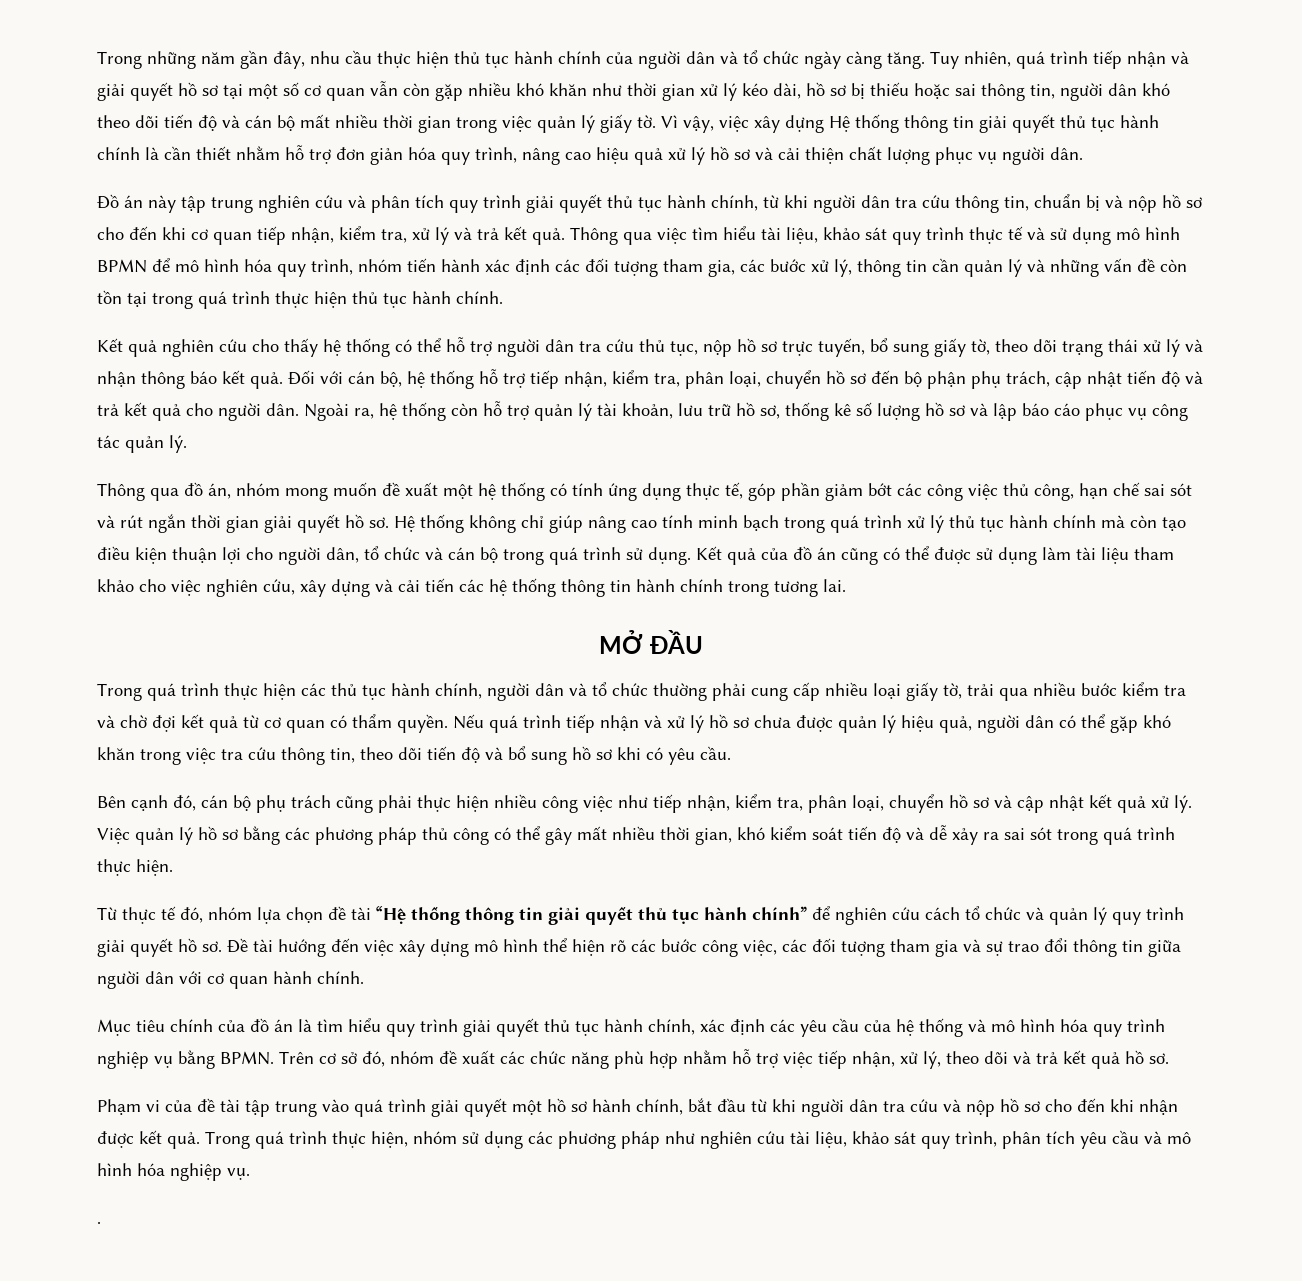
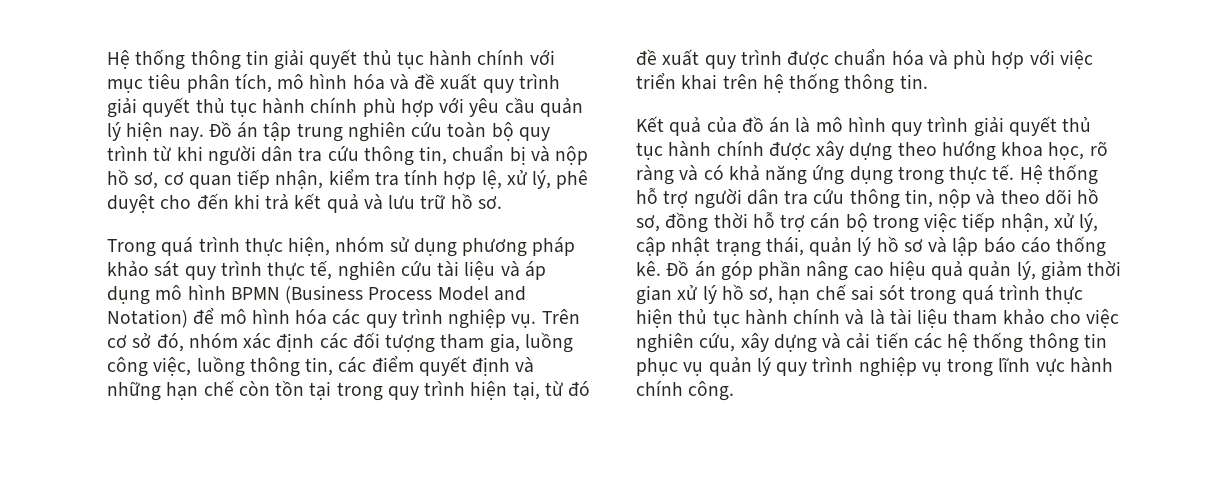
[97,50,1189,69] [97,81,1170,101] [97,114,824,133] Trong những năm gần đây, nhu cầu thực hiện thủ tục hành chính của người dân và tổ chức ngày càng tăng. Tuy nhiên, quá trình tiếp nhận và giải quyết hồ sơ tại một số cơ quan vẫn còn gặp nhiều khó khăn như thời gian xử lý kéo dài, hồ sơ bị thiếu hoặc sai thông tin, người dân khó theo dõi tiến độ và cán bộ mất nhiều thời gian trong việc quản lý giấy tờ. Vì vậy, việc xây dựng -> (107, 59) none
[145,145,1083,165] [97,194,758,213] là cần thiết nhằm hỗ trợ đơn giản hóa quy trình, nâng cao hiệu quả xử lý hồ sơ và cải thiện chất lượng phục vụ người dân. // Đồ án này tập trung nghiên cứu và phân tích quy trình giải quyết thủ tục hành chính, -> [529,50,555,65] [107,73,560,93] [107,97,583,118] [107,121,550,142] [107,146,148,161] với mục tiêu phân tích, mô hình hóa và đề xuất quy trình giải quyết thủ tục hành chính phù hợp với yêu cầu quản lý hiện nay. Đồ án tập trung nghiên cứu toàn bộ quy trình
[1186,197,1202,208] [97,226,186,240] sơ cho đến khi -> [134,171,159,189] sơ,
[381,226,818,245] tra, xử lý và trả kết quả. Thông qua việc tìm hiểu tài liệu, -> [374,170,589,189] [107,193,502,213] [107,237,576,257] tra tính hợp lệ, xử lý, phê duyệt cho đến khi trả kết quả và lưu trữ hồ sơ. // Trong quá trình thực hiện, nhóm sử dụng phương pháp
[1008,226,1180,245] [97,258,480,277] tế và sử dụng mô hình BPMN để mô hình hóa quy trình, nhóm tiến hành -> [310,260,546,281] [107,285,526,305] [107,308,580,329] [107,333,238,352] tế, nghiên cứu tài liệu và áp dụng mô hình BPMN (Business Process Model and Notation) để mô hình hóa các quy trình nghiệp vụ. Trên cơ sở đó, nhóm
[740,258,1187,277] [97,290,147,307] các bước xử lý, thông tin cần quản lý và những vấn đề còn tồn tại -> [524,332,573,353] [107,356,535,377] [107,380,591,401] [636,49,1093,69] [636,73,928,94] [636,116,1092,137] [636,141,1108,161] [636,164,1098,185] [636,188,1100,209] [636,212,1099,233] [636,236,1107,257] [636,260,1122,281] [636,284,906,305] luồng công việc, luồng thông tin, các điểm quyết định và những hạn chế còn tồn tại trong quy trình hiện tại, từ đó đề xuất quy trình được chuẩn hóa và phù hợp với việc triển khai trên hệ thống thông tin. // Kết quả của đồ án là mô hình quy trình giải quyết thủ tục hành chính được xây dựng theo hướng khoa học, rõ ràng và có khả năng ứng dụng trong thực tế. Hệ thống hỗ trợ người dân tra cứu thông tin, nộp và theo dõi hồ sơ, đồng thời hỗ trợ cán bộ trong việc tiếp nhận, xử lý, cập nhật trạng thái, quản lý hồ sơ và lập báo cáo thống kê. Đồ án góp phần nâng cao hiệu quả quản lý, giảm thời gian xử lý hồ sơ, hạn chế sai sót
[456,291,503,304] [97,337,1203,357] [97,369,1203,389] [97,401,1188,421] [97,435,187,453] [97,482,1192,501] [97,514,1186,533] [97,546,1071,565] chính. // Kết quả nghiên cứu cho thấy hệ thống có thể hỗ trợ người dân tra cứu thủ tục, nộp hồ sơ trực tuyến, bổ sung giấy tờ, theo dõi trạng thái xử lý và nhận thông báo kết quả. Đối với cán bộ, hệ thống hỗ trợ tiếp nhận, kiểm tra, phân loại, chuyển hồ sơ đến bộ phận phụ trách, cập nhật tiến độ và trả kết quả cho người dân. Ngoài ra, hệ thống còn hỗ trợ quản lý tài khoản, lưu trữ hồ sơ, thống kê số lượng hồ sơ và lập báo cáo phục vụ công tác quản lý. // Thông qua đồ án, nhóm mong muốn đề xuất một hệ thống có tính ứng dụng thực tế, góp phần giảm bớt các công việc thủ công, hạn chế sai sót và rút ngắn thời gian giải quyết hồ sơ. Hệ thống không chỉ giúp nâng cao tính minh bạch trong quá trình xử lý thủ tục hành chính mà còn tạo điều kiện thuận lợi cho người dân, tổ chức và cán bộ trong quá trình sử dụng. Kết quả của đồ án cũng có thể được sử dụng làm -> [793,309,885,325] chính và là
[636,579,846,597] [599,630,703,654] [97,682,1186,701] [97,714,1171,733] [97,746,731,765] [97,794,1192,813] [97,825,1175,845] [97,859,173,876] [97,906,1184,925] [97,938,1181,957] [97,971,364,989] [97,1018,1165,1037] [97,1049,1169,1069] [97,1098,1178,1117] [97,1130,1191,1149] [97,1163,250,1181] [97,1221,101,1224] hành chính trong tương lai. // MỞ ĐẦU // Trong quá trình thực hiện các thủ tục hành chính, người dân và tổ chức thường phải cung cấp nhiều loại giấy tờ, trải qua nhiều bước kiểm tra và chờ đợi kết quả từ cơ quan có thẩm quyền. Nếu quá trình tiếp nhận và xử lý hồ sơ chưa được quản lý hiệu quả, người dân có thể gặp khó khăn trong việc tra cứu thông tin, theo dõi tiến độ và bổ sung hồ sơ khi có yêu cầu. // Bên cạnh đó, cán bộ phụ trách cũng phải thực hiện nhiều công việc như tiếp nhận, kiểm tra, phân loại, chuyển hồ sơ và cập nhật kết quả xử lý. Việc quản lý hồ sơ bằng các phương pháp thủ công có thể gây mất nhiều thời gian, khó kiểm soát tiến độ và dễ xảy ra sai sót trong quá trình thực hiện. // Từ thực tế đó, nhóm lựa chọn đề tài “Hệ thống thông tin giải quyết thủ tục hành chính” để nghiên cứu cách tổ chức và quản lý quy trình giải quyết hồ sơ. Đề tài hướng đến việc xây dựng mô hình thể hiện rõ các bước công việc, các đối tượng tham gia và sự trao đổi thông tin giữa người dân với cơ quan hành chính. // Mục tiêu chính của đồ án là tìm hiểu quy trình giải quyết thủ tục hành chính, xác định các yêu cầu của hệ thống và mô hình hóa quy trình nghiệp vụ bằng BPMN. Trên cơ sở đó, nhóm đề xuất các chức năng phù hợp nhằm hỗ trợ việc tiếp nhận, xử lý, theo dõi và trả kết quả hồ sơ. // Phạm vi của đề tài tập trung vào quá trình giải quyết một hồ sơ hành chính, bắt đầu từ khi người dân tra cứu và nộp hồ sơ cho đến khi nhận được kết quả. Trong quá trình thực hiện, nhóm sử dụng các phương pháp như nghiên cứu tài liệu, khảo sát quy trình, phân tích yêu cầu và mô hình hóa nghiệp vụ. // . -> [636,357,1113,377] [636,381,735,401] phục vụ quản lý quy trình nghiệp vụ trong lĩnh vực hành chính công.

